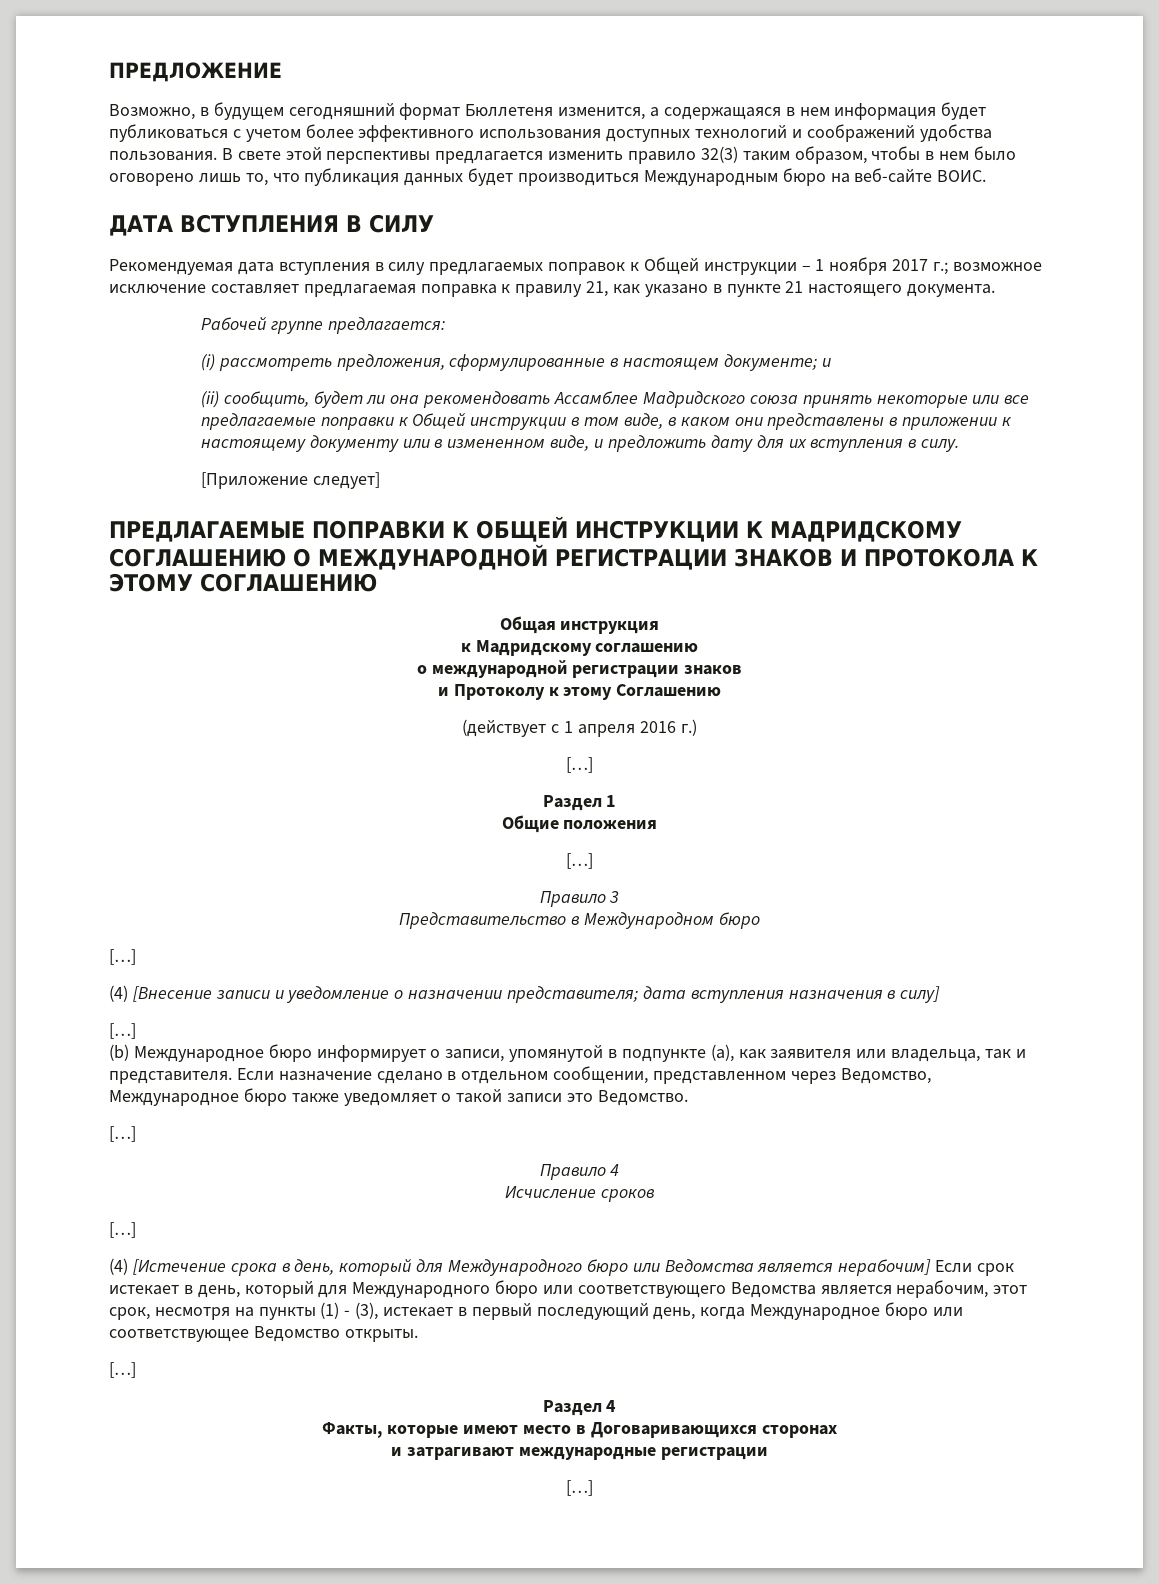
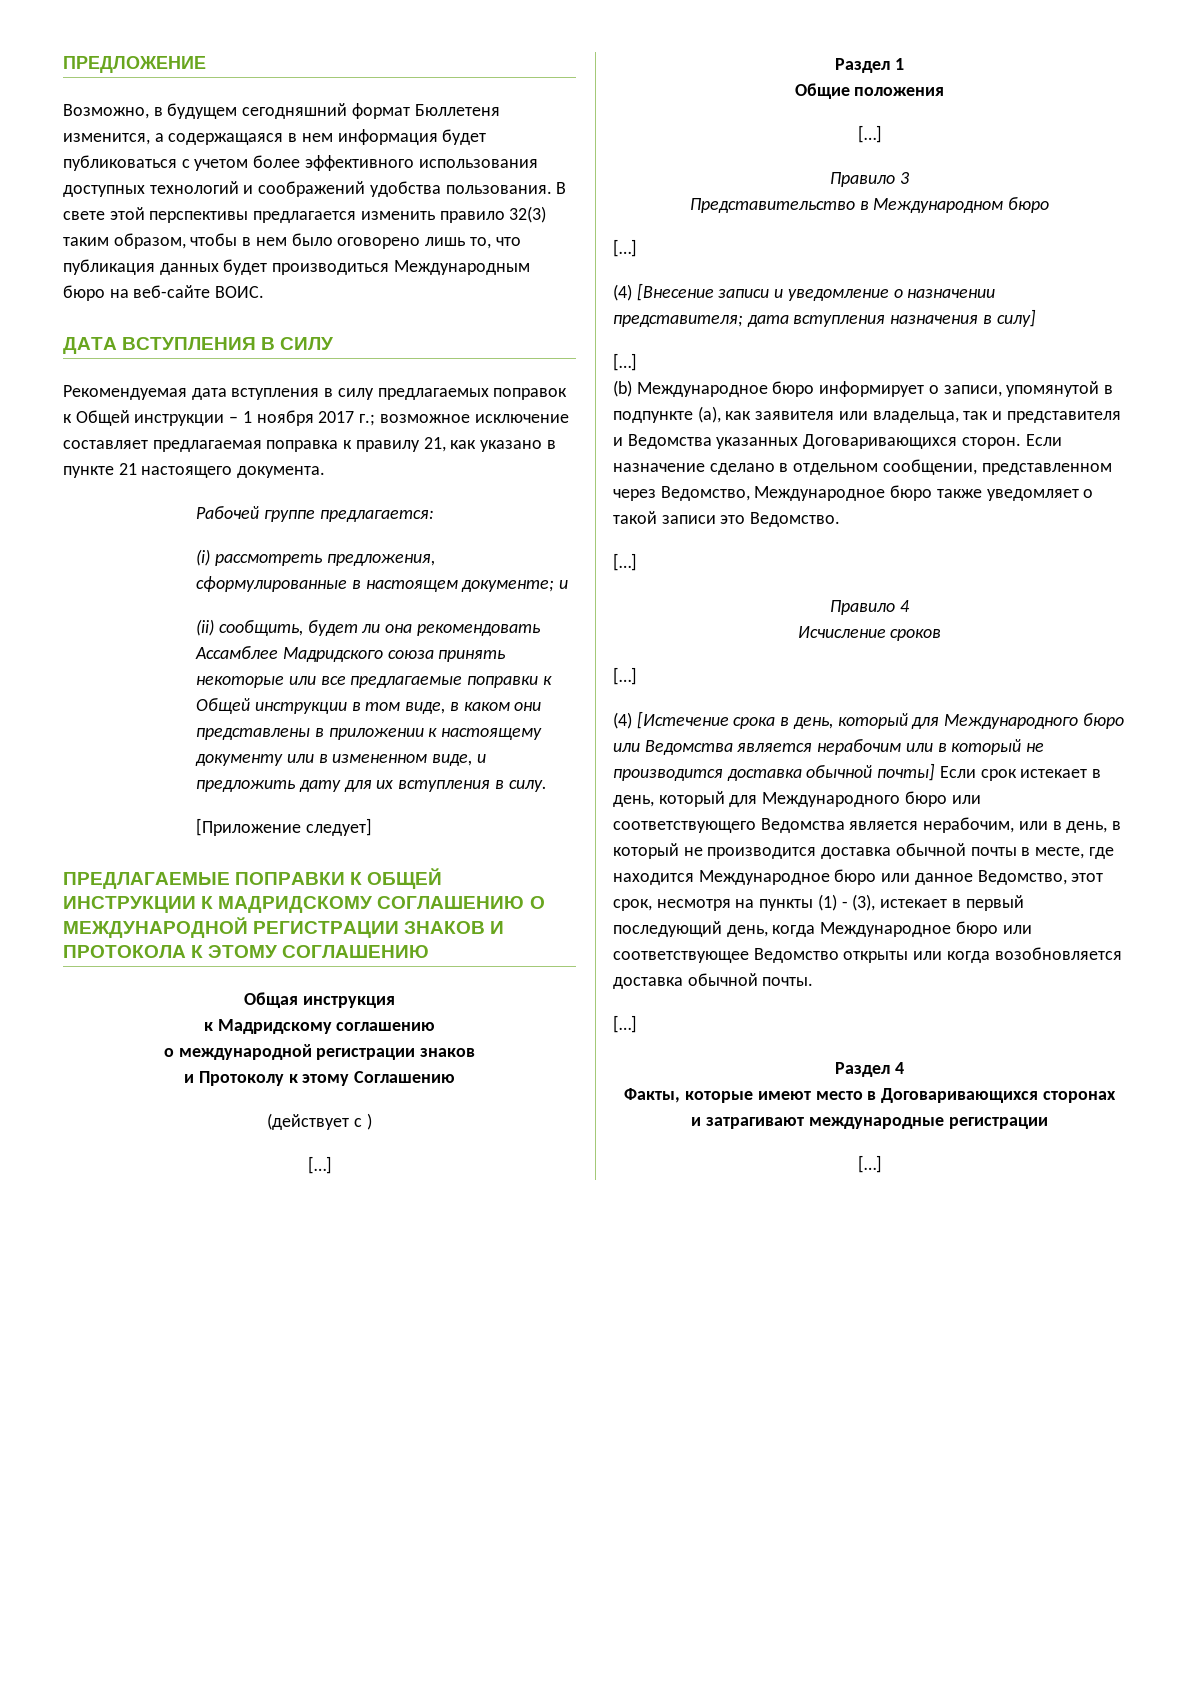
[564,719,697,737] 1 апреля 2016 г.) -> [366,1113,372,1130] )
[109,1071,232,1084] представителя. -> [1006,411,1121,423] [613,434,1021,449] представителя и Ведомства указанных Договаривающихся сторон.
[838,1259,932,1276] нерабочим] -> [817,739,1045,755] [613,763,936,781] нерабочим или в который не производится доставка обычной почты]
(989, 1289) none -> [1018,821,1122,833] [613,843,1114,859] [613,869,1067,885] или в день, в который не производится доставка обычной почты в месте, где находится Международное бюро или данное Ведомство,
[344,1329,418,1342] открыты. -> [843,947,1122,963] [613,973,814,989] открыты или когда возобновляется доставка обычной почты.

